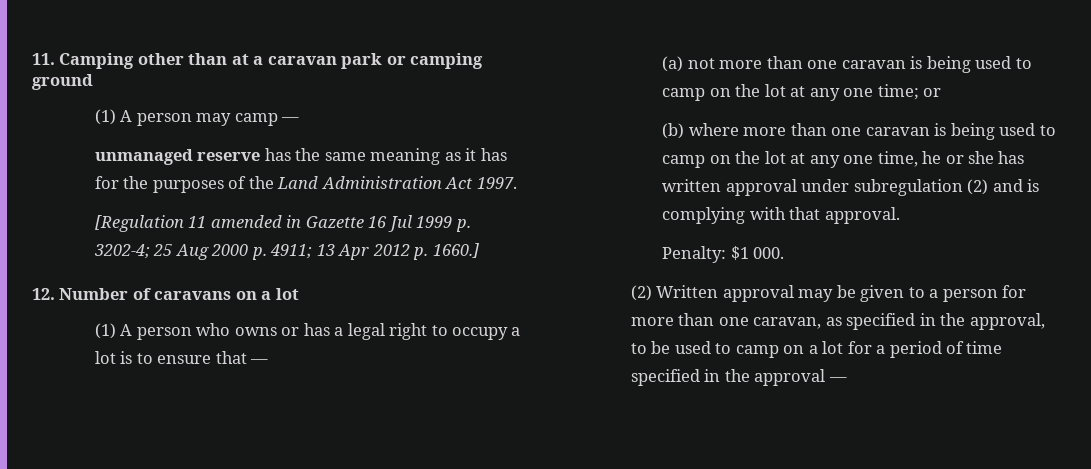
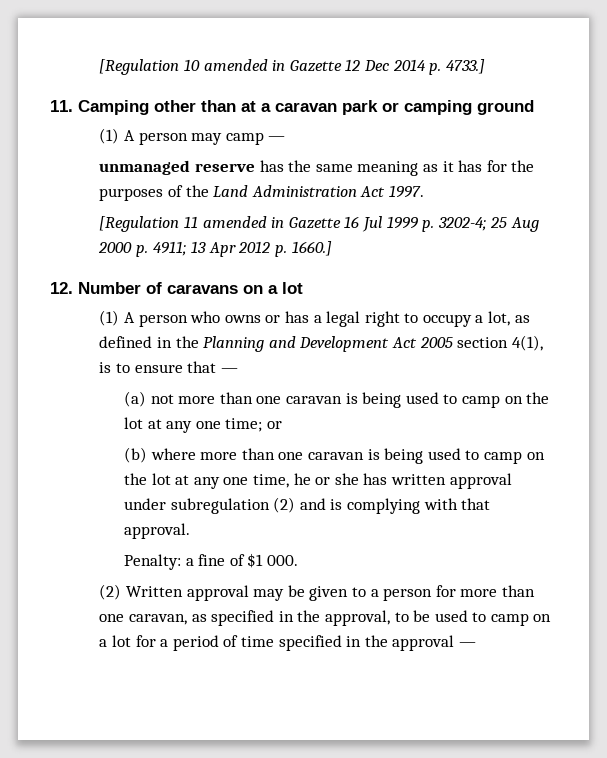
(32, 59) none -> [99,59,485,75] [Regulation 10 amended in Gazette 12 Dec 2014 p. 4733.] //
[94,351,116,364] lot -> [488,311,530,326] [99,335,543,352] lot, as defined in the Planning and Development Act 2005 section 4(1),
(727, 254) none -> [185,554,245,566] a fine of

